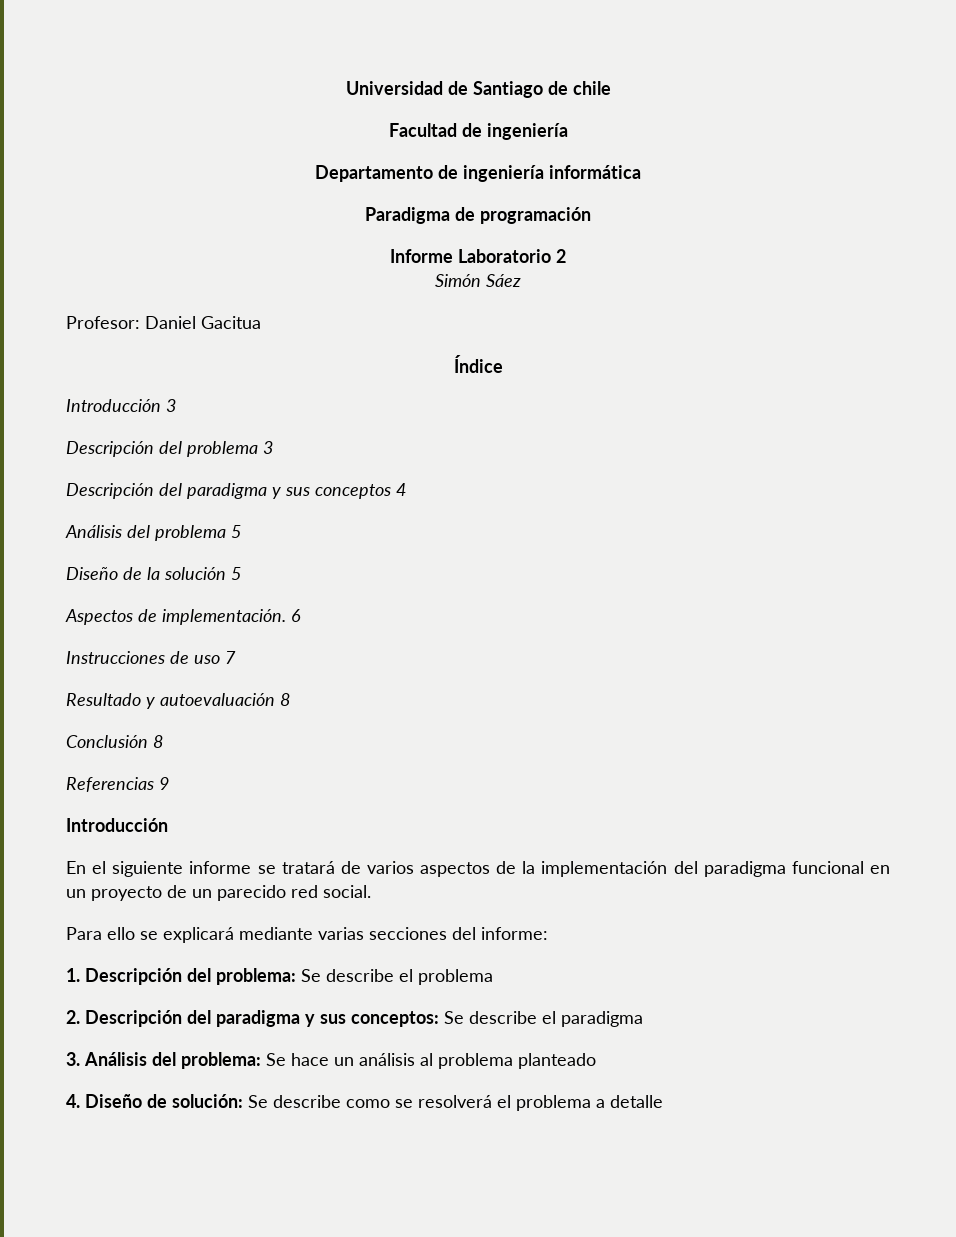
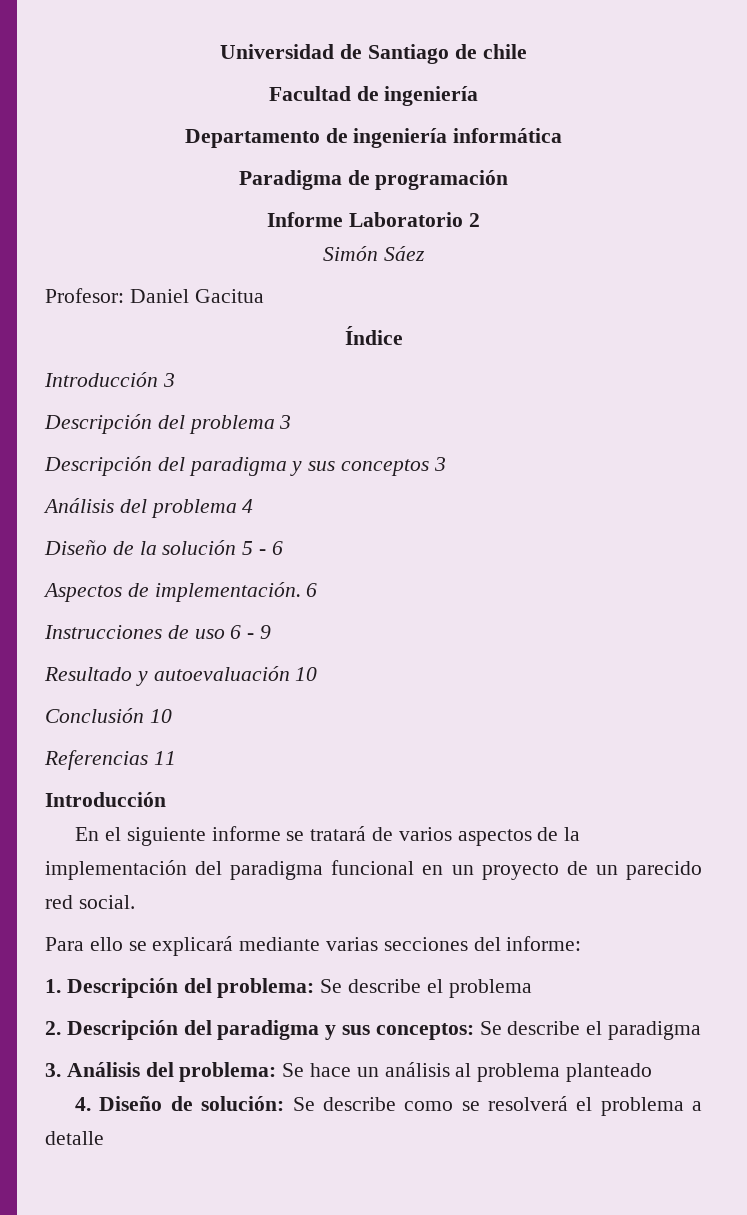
[396,483,406,496] 4 -> [433,457,446,471] 3
[231,525,241,538] 5 -> [242,499,254,513] 4
(241, 573) none -> [259,541,283,555] - 6
[225,651,236,664] 7 -> [230,625,272,639] 6 - 9
[280,693,290,706] 8 -> [295,667,318,681] 10
[153,735,163,748] 8 -> [149,709,172,723] 10
[159,777,169,790] 9 -> [153,751,176,765] 11

